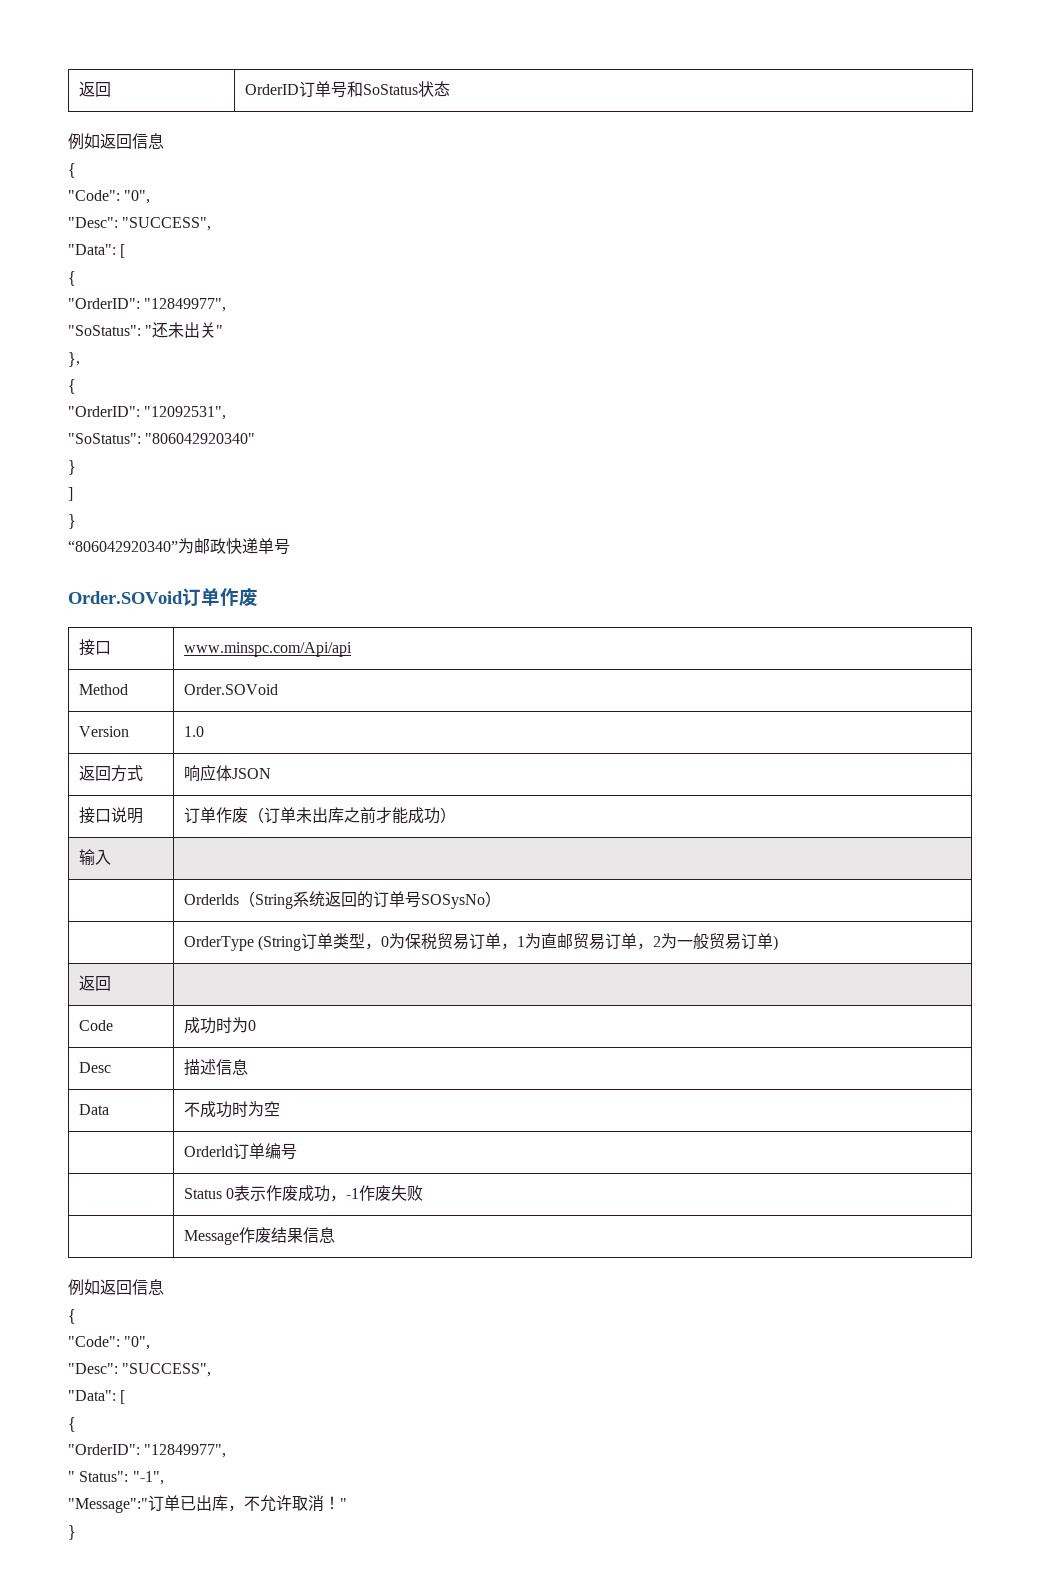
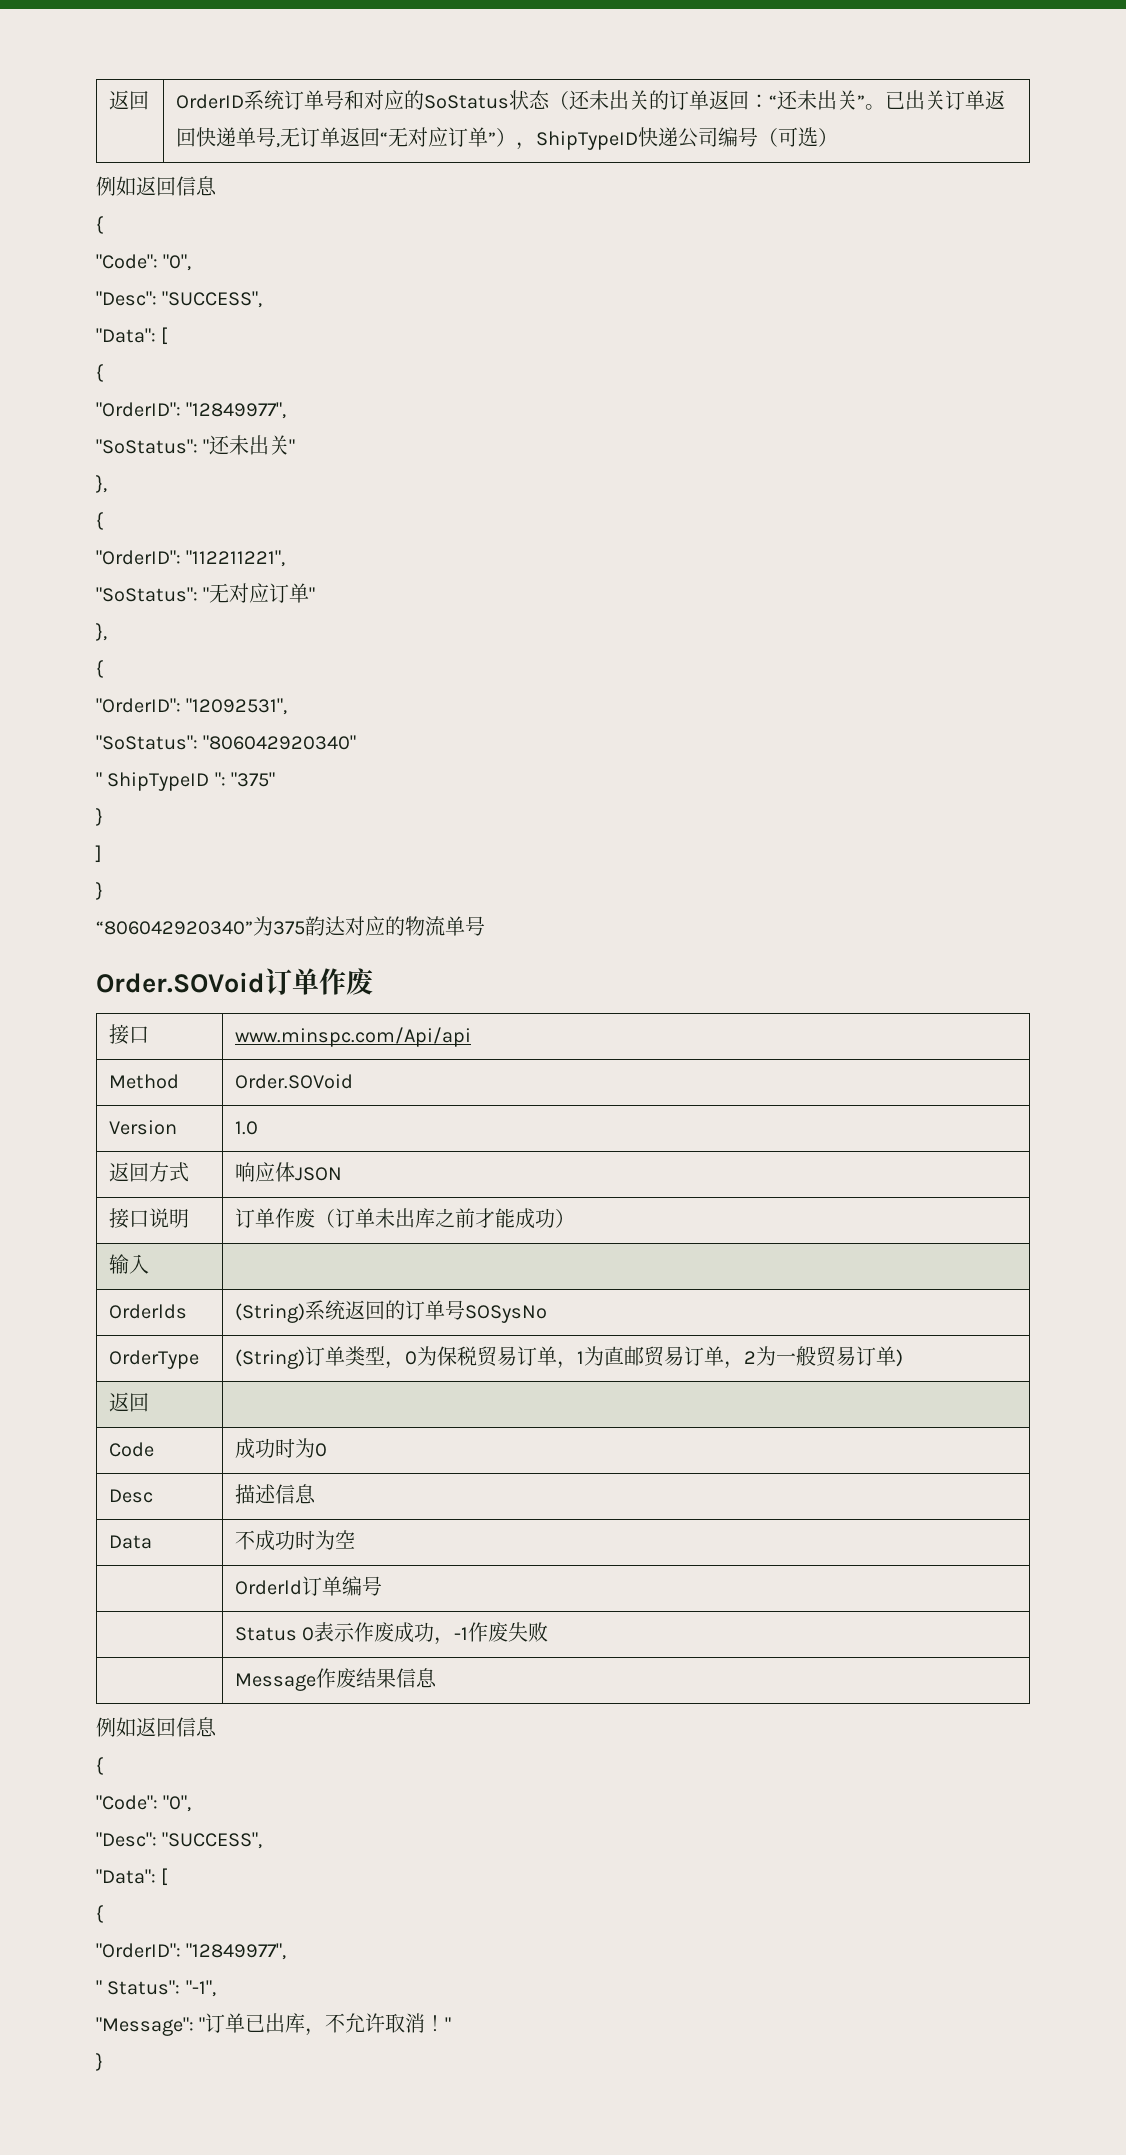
(299, 89) none -> [244,90,285,110] 系统
(363, 89) none -> [364,90,425,110] 对应的
(450, 89) none -> [549,90,1006,110] [176,127,839,150] （还未出关的订单返回：“还未出关”。已出关订单返回快递单号,无订单返回“无对应订单”），ShipTypeID快递公司编号（可选）
(76, 386) none -> [96,550,286,567] [96,583,316,603] [96,623,107,641] [96,660,103,678] // "OrderID": "112211221", // "SoStatus": "无对应订单" // }, // {
(256, 438) none -> [96,772,276,791] // " ShipTypeID ": "375"
[194,538,258,554] 邮政快递 -> [273,916,445,936] 375韵达对应的物流
[183,891,293,909] | Orderlds（String -> [109,1304,188,1319] [235,1303,306,1323] Orderlds | (String)
[484,891,501,907] [183,935,302,951] ） // | OrderType (String -> [109,1350,200,1369] [235,1349,306,1369] // OrderType | (String)
[68,1498,148,1513] "Message":" -> [96,2017,206,2036] "Message": "

